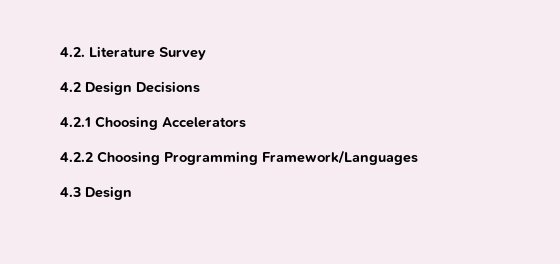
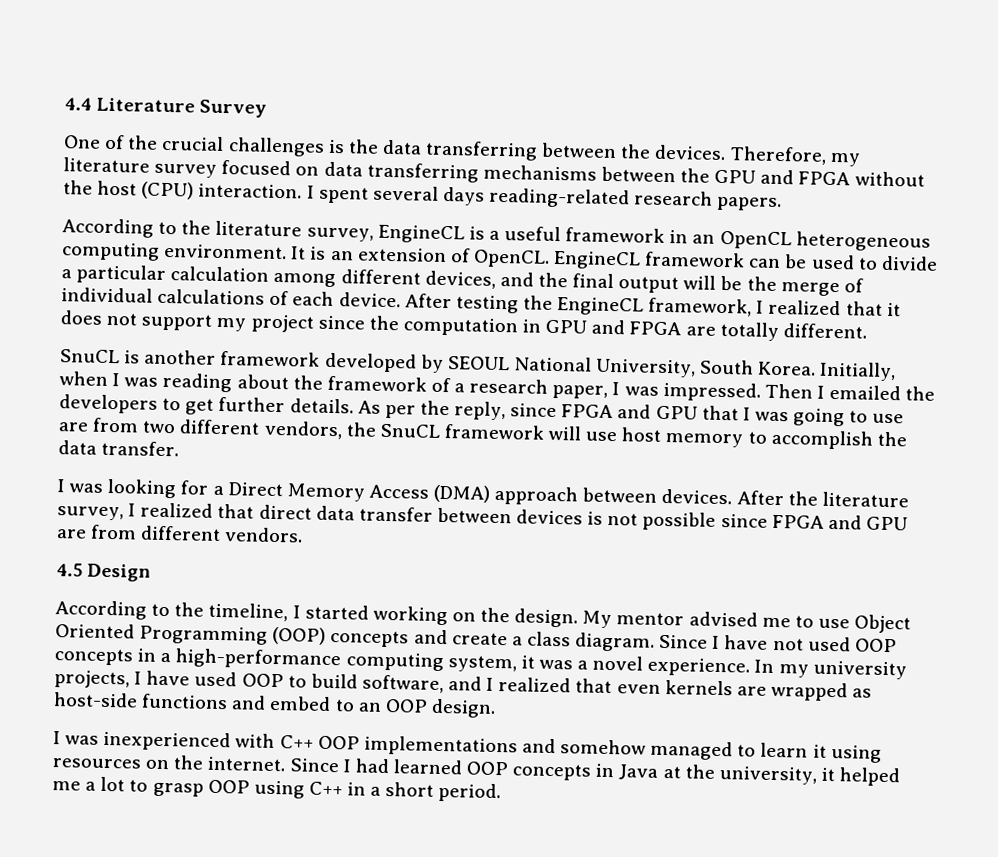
[60,47,85,57] 4.2. -> [64,97,92,111] 4.4
[60,81,200,95] [60,116,246,130] [60,150,418,165] [60,186,132,200] 4.2 Design Decisions // 4.2.1 Choosing Accelerators // 4.2.2 Choosing Programming Framework/Languages // 4.3 Design -> [63,134,861,167] [63,157,925,187] [63,180,783,212] [62,218,931,252] [61,242,938,271] [61,264,864,297] [61,287,901,317] [60,310,867,342] [60,349,897,382] [59,371,936,402] [59,394,905,427] [58,417,907,450] [58,440,180,457] [57,478,909,508] [57,502,908,531] [56,524,304,543] [56,563,152,582] [55,600,912,634] [55,623,897,653] [54,648,907,680] [54,670,873,702] [53,692,496,718] [53,730,882,763] [52,755,901,787] [52,776,502,803] One of the crucial challenges is the data transferring between the devices. Therefore, my literature survey focused on data transferring mechanisms between the GPU and FPGA without the host (CPU) interaction. I spent several days reading-related research papers. // According to the literature survey, EngineCL is a useful framework in an OpenCL heterogeneous computing environment. It is an extension of OpenCL. EngineCL framework can be used to divide a particular calculation among different devices, and the final output will be the merge of individual calculations of each device. After testing the EngineCL framework, I realized that it does not support my project since the computation in GPU and FPGA are totally different. // SnuCL is another framework developed by SEOUL National University, South Korea. Initially, when I was reading about the framework of a research paper, I was impressed. Then I emailed the developers to get further details. As per the reply, since FPGA and GPU that I was going to use are from two different vendors, the SnuCL framework will use host memory to accomplish the data transfer. // I was looking for a Direct Memory Access (DMA) approach between devices. After the literature survey, I realized that direct data transfer between devices is not possible since FPGA and GPU are from different vendors. // 4.5 Design // According to the timeline, I started working on the design. My mentor advised me to use Object Oriented Programming (OOP) concepts and create a class diagram. Since I have not used OOP concepts in a high-performance computing system, it was a novel experience. In my university projects, I have used OOP to build software, and I realized that even kernels are wrapped as host-side functions and embed to an OOP design. // I was inexperienced with C++ OOP implementations and somehow managed to learn it using resources on the internet. Since I had learned OOP concepts in Java at the university, it helped me a lot to grasp OOP using C++ in a short period.

